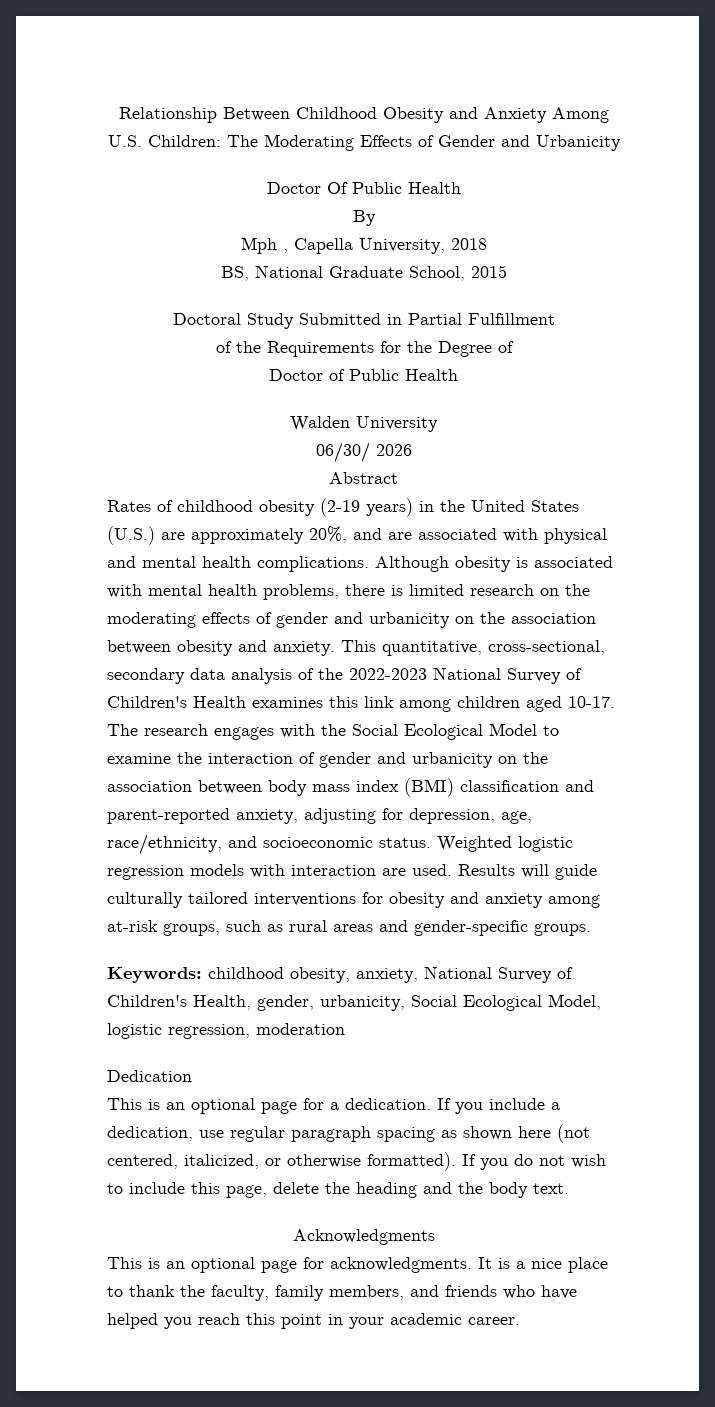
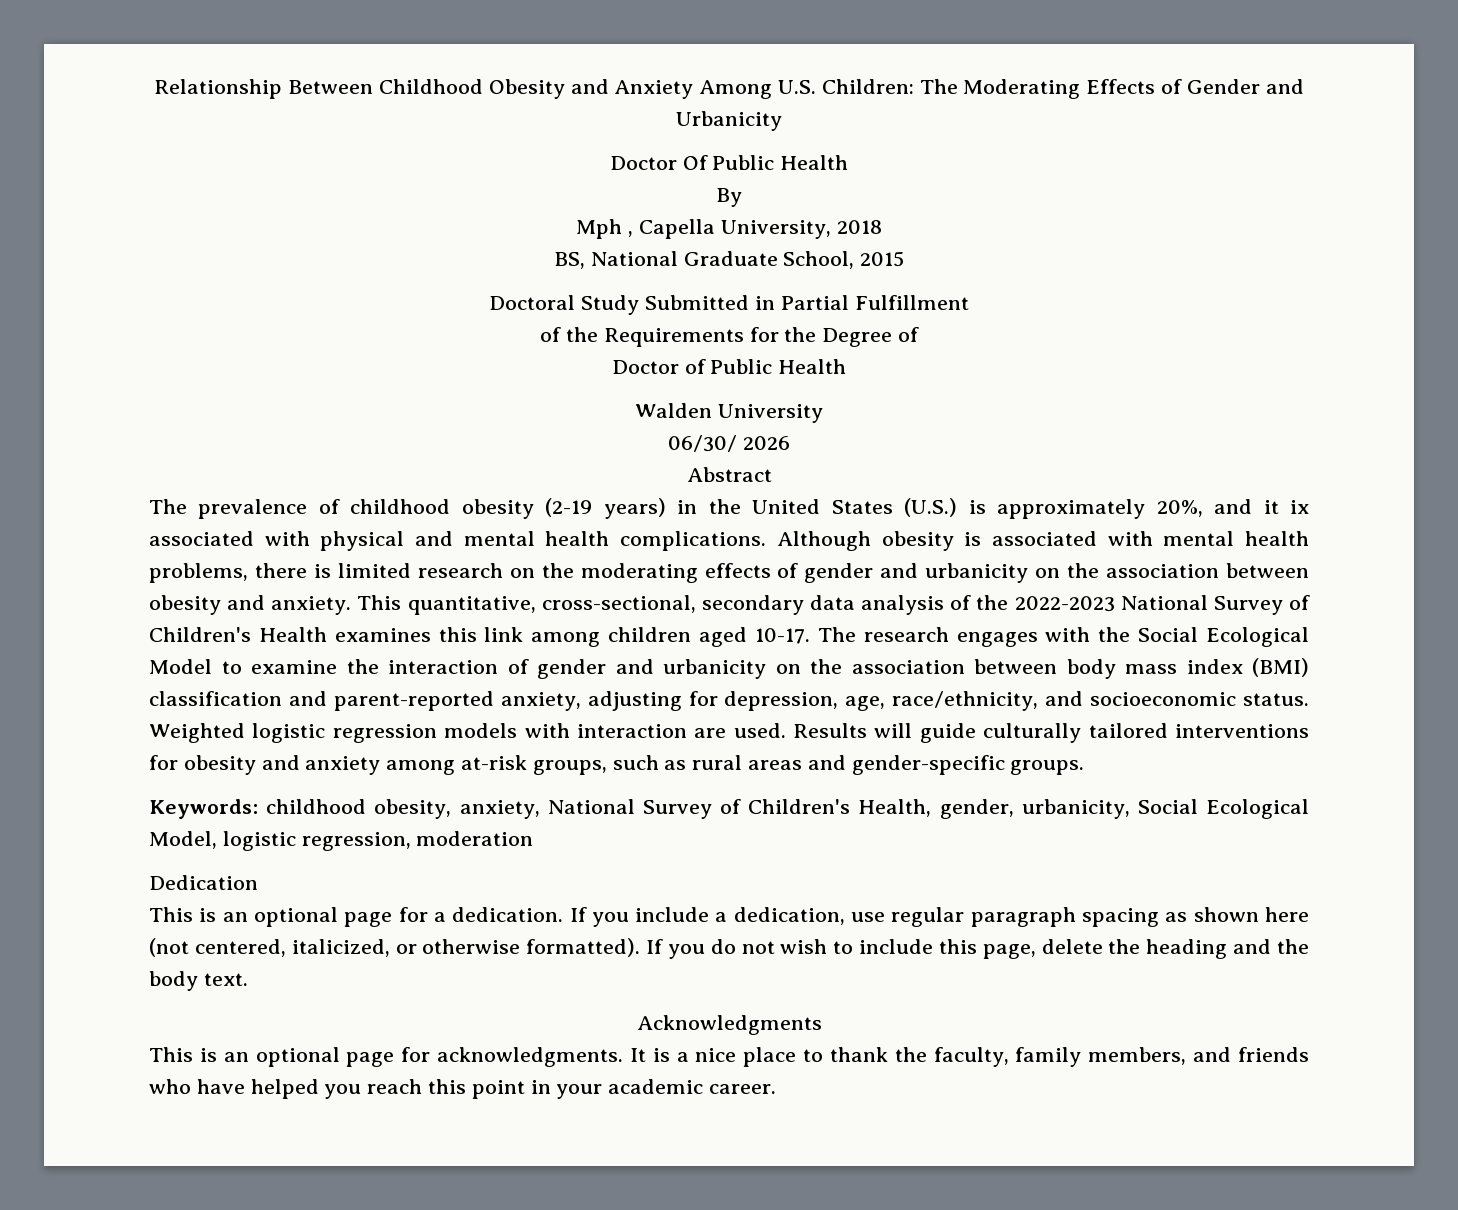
[107,500,151,512] Rates -> [149,499,308,519] The prevalence
[161,532,185,540] are -> [968,500,986,514] is
[388,532,412,540] are -> [1263,500,1310,514] it ix

